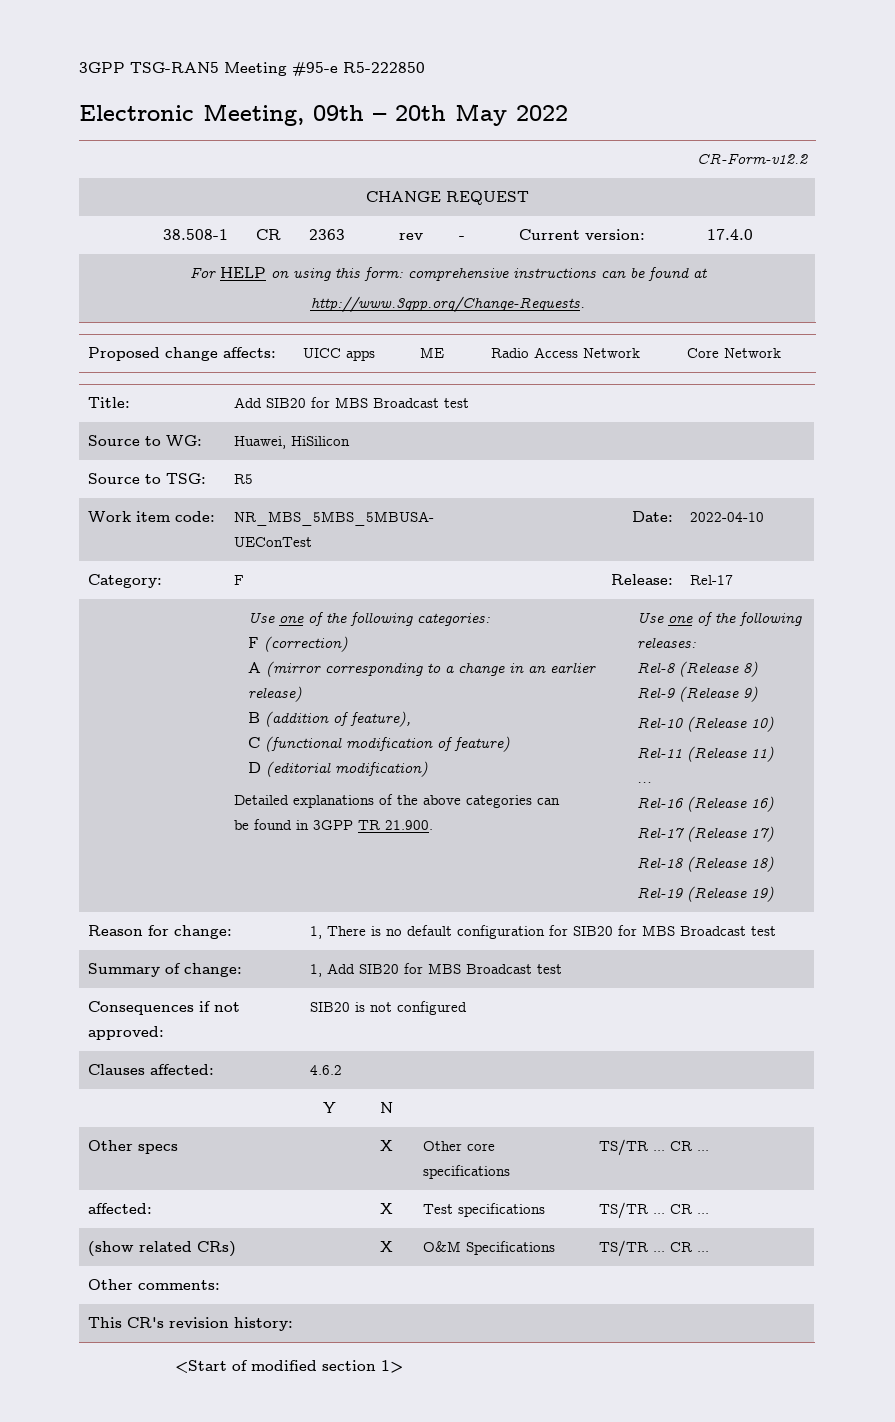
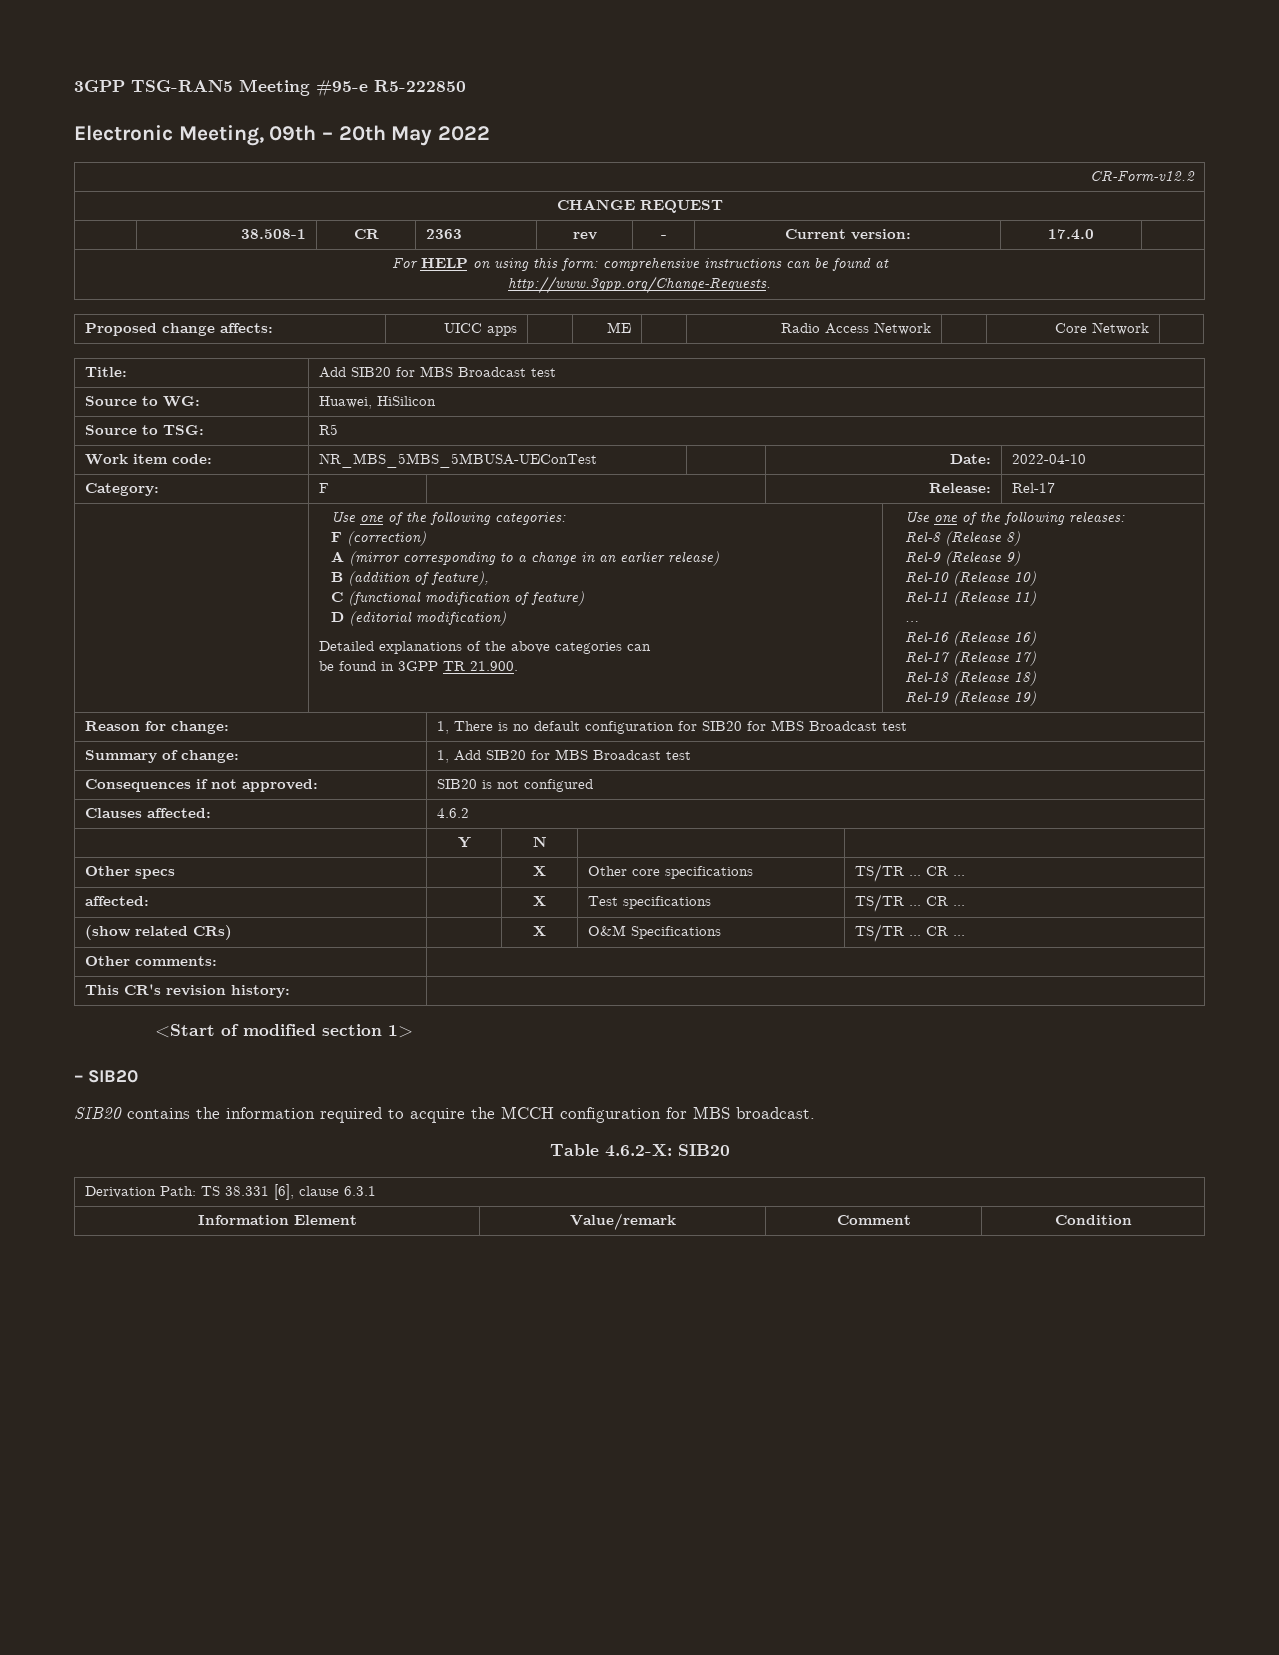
(404, 1366) none -> [74,1070,138,1083] [74,1106,815,1123] [549,1144,730,1157] [85,1184,377,1200] [197,1215,357,1225] [569,1213,676,1230] [836,1215,911,1225] [1054,1215,1132,1225] // – SIB20 // SIB20 contains the information required to acquire the MCCH configuration for MBS broadcast. // Table 4.6.2-X: SIB20 // Derivation Path: TS 38.331 [6], clause 6.3.1 // Information Element | Value/remark | Comment | Condition

